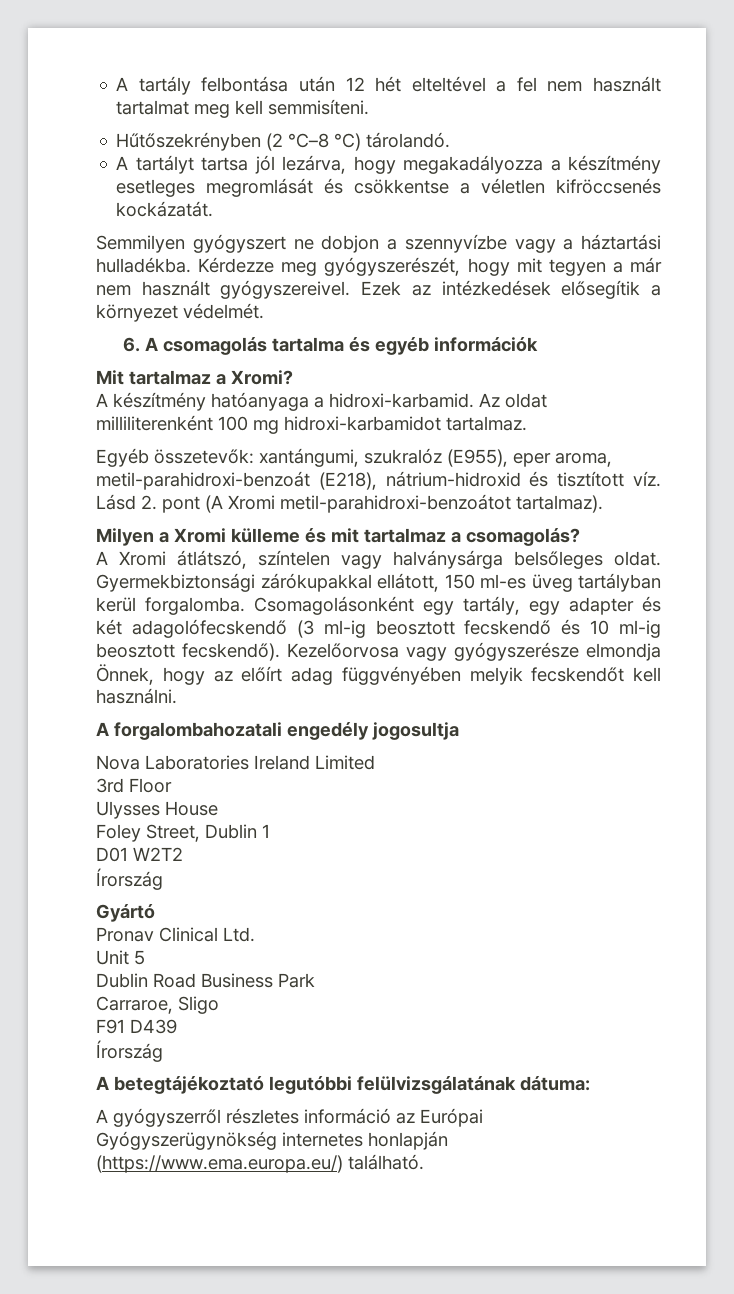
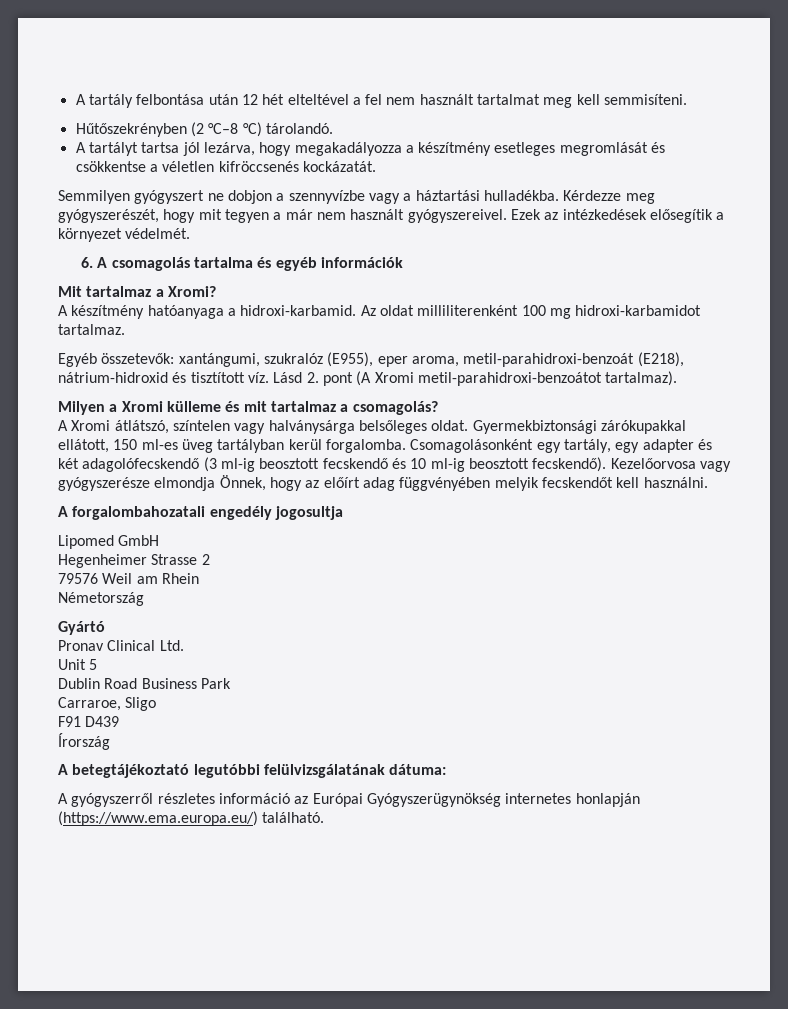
[96,755,375,770] [96,778,172,793] [96,801,218,819] [96,824,270,842] [96,847,183,862] [96,868,163,890] Nova Laboratories Ireland Limited // 3rd Floor // Ulysses House // Foley Street, Dublin 1 // D01 W2T2 // Írország -> [58,535,160,549] [58,554,210,568] [58,573,199,584] [58,592,144,606] Lipomed GmbH // Hegenheimer Strasse 2 // 79576 Weil am Rhein // Németország

